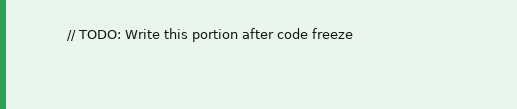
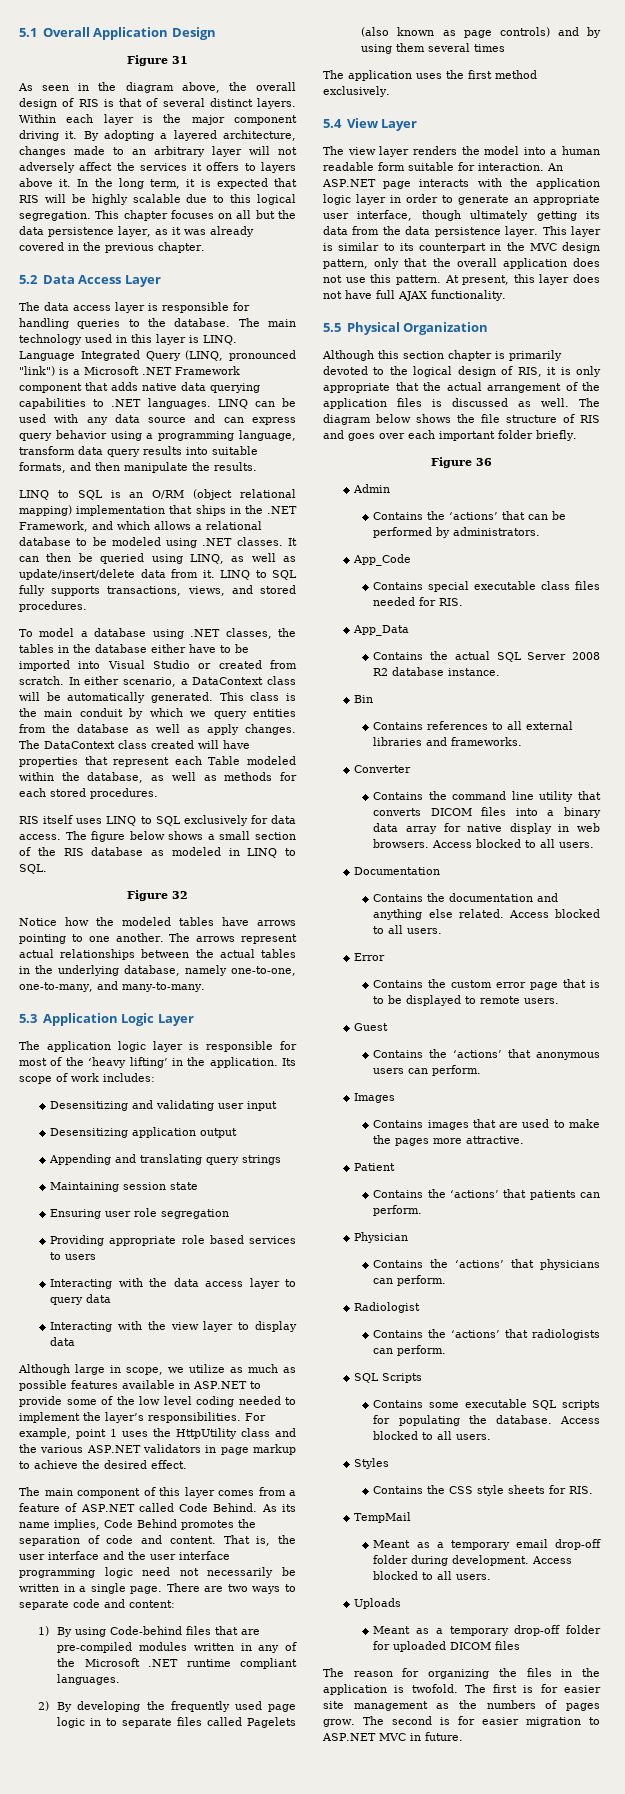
[67,28,353,42] // TODO: Write this portion after code freeze -> [19,27,216,40] [127,55,188,66] [18,82,296,93] [19,98,296,109] [19,114,297,125] [19,130,296,141] [19,146,297,157] [19,162,296,173] [19,178,297,189] [19,194,296,205] [19,210,296,221] [19,226,254,237] [19,242,205,253] [19,275,161,287] [19,302,250,313] [19,318,296,329] [19,334,237,345] [19,350,296,361] [19,366,240,376] [19,382,260,393] [19,398,296,409] [19,414,296,425] [19,430,296,441] [19,446,258,457] [19,462,257,473] [19,489,296,500] [19,505,297,516] [19,521,262,532] [19,537,297,548] [19,553,296,564] [19,569,297,580] [19,585,296,596] [19,601,87,612] [19,628,296,639] [19,644,249,653] [19,660,297,671] [19,676,296,687] [19,692,296,703] [19,708,296,719] [19,724,296,735] [19,740,250,749] [19,756,296,767] [19,772,297,783] [19,788,158,799] [19,815,296,826] [19,831,297,842] [19,847,296,858] [19,864,47,874] [127,890,188,901] [19,917,296,926] [19,933,297,944] [19,949,296,960] [19,965,296,976] [19,981,205,992] [19,1013,194,1026] [19,1041,297,1052] [19,1057,296,1068] [19,1073,155,1084] [50,1100,278,1111] [50,1127,238,1138] [49,1154,282,1165] [50,1182,199,1192] [50,1208,230,1219] [50,1235,296,1246] [50,1252,97,1260] [50,1278,296,1289] [50,1294,112,1305] [50,1321,297,1332] [50,1337,76,1346] [18,1364,296,1375] [19,1380,261,1391] [19,1396,296,1407] [19,1412,266,1423] [19,1428,296,1439] [19,1444,296,1455] [19,1460,187,1469] [19,1487,296,1498] [19,1503,296,1512] [19,1519,256,1530] [19,1535,296,1546] [19,1551,230,1560] [19,1567,296,1578] [19,1583,296,1594] [19,1599,175,1610] [38,1626,261,1637] [57,1642,297,1653] [57,1658,297,1669] [57,1674,121,1685] [38,1701,297,1712] [57,1717,296,1728] [361,27,601,38] [361,43,506,54] [323,70,537,81] [323,86,390,97] [323,118,418,131] [323,146,600,157] [323,162,563,171] [322,178,600,189] [323,194,600,205] [323,210,600,221] [323,226,601,237] [323,242,600,253] [323,258,600,269] [323,274,600,285] [323,290,506,301] [323,322,489,335] [322,350,562,361] [323,366,601,377] [323,382,600,393] [323,398,600,409] [323,414,600,425] [323,430,577,441] [431,457,492,468] [353,484,391,493] [373,511,567,520] [373,527,541,538] [353,554,412,566] [373,581,600,592] [373,597,464,606] [353,625,410,636] [373,651,600,662] [373,667,501,676] [354,695,374,703] [373,721,574,730] [373,737,523,746] [354,765,412,773] [373,791,601,802] [373,807,601,818] [373,823,600,834] [373,839,595,848] [354,867,441,875] [373,893,559,902] [373,909,600,920] [373,925,443,934] [354,953,386,961] [373,979,600,990] [373,995,560,1006] [354,1023,389,1031] [373,1049,600,1060] [373,1065,482,1076] [354,1093,396,1103] [373,1119,600,1130] [373,1135,525,1146] [354,1163,396,1171] [373,1189,600,1200] [373,1205,423,1216] [354,1232,409,1243] [373,1259,600,1270] [373,1275,447,1286] [354,1302,421,1313] [373,1329,600,1340] [373,1345,447,1356] [354,1373,423,1383] [373,1399,600,1410] [373,1415,600,1426] [373,1431,492,1440] [354,1458,390,1469] [373,1485,594,1496] [354,1512,412,1523] [373,1539,601,1550] [373,1555,573,1566] [373,1571,492,1580] [354,1598,402,1609] [373,1625,601,1636] [373,1641,521,1652] [323,1668,600,1679] [323,1684,601,1695] [323,1700,600,1711] [323,1716,600,1727] [322,1732,463,1741] 5.1 Overall Application Design // Figure 31 // As seen in the diagram above, the overall design of RIS is that of several distinct layers. Within each layer is the major component driving it. By adopting a layered architecture, changes made to an arbitrary layer will not adversely affect the services it offers to layers above it. In the long term, it is expected that RIS will be highly scalable due to this logical segregation. This chapter focuses on all but the data persistence layer, as it was already covered in the previous chapter. // 5.2 Data Access Layer // The data access layer is responsible for handling queries to the database. The main technology used in this layer is LINQ. Language Integrated Query (LINQ, pronounced "link") is a Microsoft .NET Framework component that adds native data querying capabilities to .NET languages. LINQ can be used with any data source and can express query behavior using a programming language, transform data query results into suitable formats, and then manipulate the results. // LINQ to SQL is an O/RM (object relational mapping) implementation that ships in the .NET Framework, and which allows a relational database to be modeled using .NET classes. It can then be queried using LINQ, as well as update/insert/delete data from it. LINQ to SQL fully supports transactions, views, and stored procedures. // To model a database using .NET classes, the tables in the database either have to be imported into Visual Studio or created from scratch. In either scenario, a DataContext class will be automatically generated. This class is the main conduit by which we query entities from the database as well as apply changes. The DataContext class created will have properties that represent each Table modeled within the database, as well as methods for each stored procedures. // RIS itself uses LINQ to SQL exclusively for data access. The figure below shows a small section of the RIS database as modeled in LINQ to SQL. // Figure 32 // Notice how the modeled tables have arrows pointing to one another. The arrows represent actual relationships between the actual tables in the underlying database, namely one-to-one, one-to-many, and many-to-many. // 5.3 Application Logic Layer // The application logic layer is responsible for most of the ‘heavy lifting’ in the application. Its scope of work includes: // Desensitizing and validating user input // Desensitizing application output // Appending and translating query strings // Maintaining session state // Ensuring user role segregation // Providing appropriate role based services to users // Interacting with the data access layer to query data // Interacting with the view layer to display data // Although large in scope, we utilize as much as possible features available in ASP.NET to provide some of the low level coding needed to implement the layer’s responsibilities. For example, point 1 uses the HttpUtility class and the various ASP.NET validators in page markup to achieve the desired effect. // The main component of this layer comes from a feature of ASP.NET called Code Behind. As its name implies, Code Behind promotes the separation of code and content. That is, the user interface and the user interface programming logic need not necessarily be written in a single page. There are two ways to separate code and content: // 1) By using Code-behind files that are pre-compiled modules written in any of the Microsoft .NET runtime compliant languages. // 2) By developing the frequently used page logic in to separate files called Pagelets (also known as page controls) and by using them several times // The application uses the first method exclusively. // 5.4 View Layer // The view layer renders the model into a human readable form suitable for interaction. An ASP.NET page interacts with the application logic layer in order to generate an appropriate user interface, though ultimately getting its data from the data persistence layer. This layer is similar to its counterpart in the MVC design pattern, only that the overall application does not use this pattern. At present, this layer does not have full AJAX functionality. // 5.5 Physical Organization // Although this section chapter is primarily devoted to the logical design of RIS, it is only appropriate that the actual arrangement of the application files is discussed as well. The diagram below shows the file structure of RIS and goes over each important folder briefly. // Figure 36 // Admin // Contains the ‘actions’ that can be performed by administrators. // App_Code // Contains special executable class files needed for RIS. // App_Data // Contains the actual SQL Server 2008 R2 database instance. // Bin // Contains references to all external libraries and frameworks. // Converter // Contains the command line utility that converts DICOM files into a binary data array for native display in web browsers. Access blocked to all users. // Documentation // Contains the documentation and anything else related. Access blocked to all users. // Error // Contains the custom error page that is to be displayed to remote users. // Guest // Contains the ‘actions’ that anonymous users can perform. // Images // Contains images that are used to make the pages more attractive. // Patient // Contains the ‘actions’ that patients can perform. // Physician // Contains the ‘actions’ that physicians can perform. // Radiologist // Contains the ‘actions’ that radiologists can perform. // SQL Scripts // Contains some executable SQL scripts for populating the database. Access blocked to all users. // Styles // Contains the CSS style sheets for RIS. // TempMail // Meant as a temporary email drop-off folder during development. Access blocked to all users. // Uploads // Meant as a temporary drop-off folder for uploaded DICOM files // The reason for organizing the files in the application is twofold. The first is for easier site management as the numbers of pages grow. The second is for easier migration to ASP.NET MVC in future.

